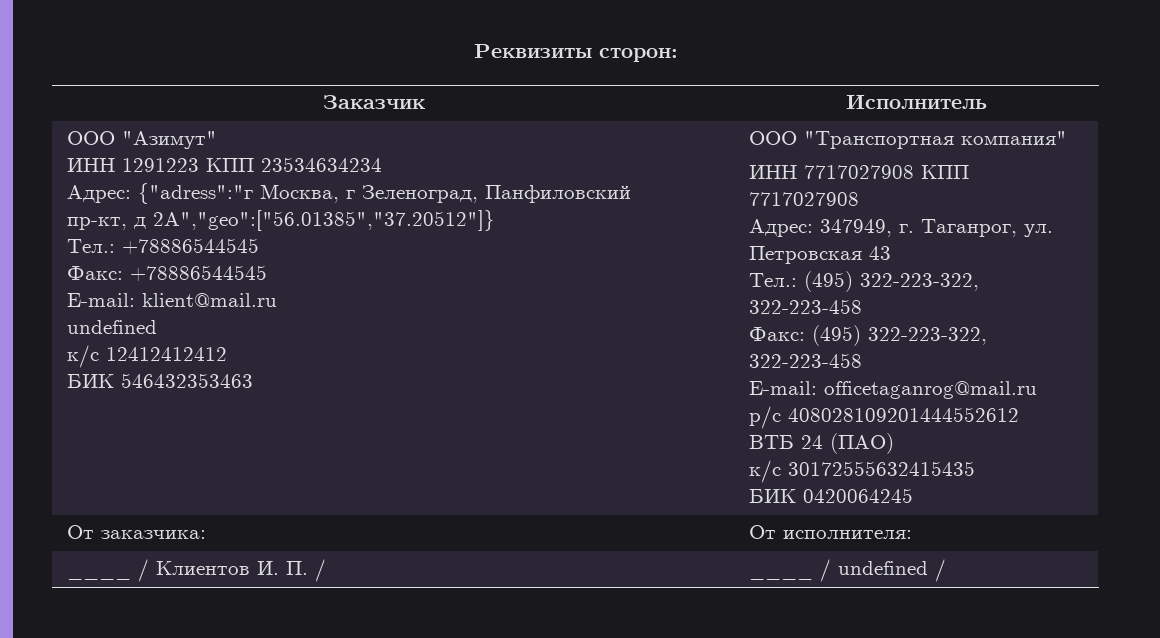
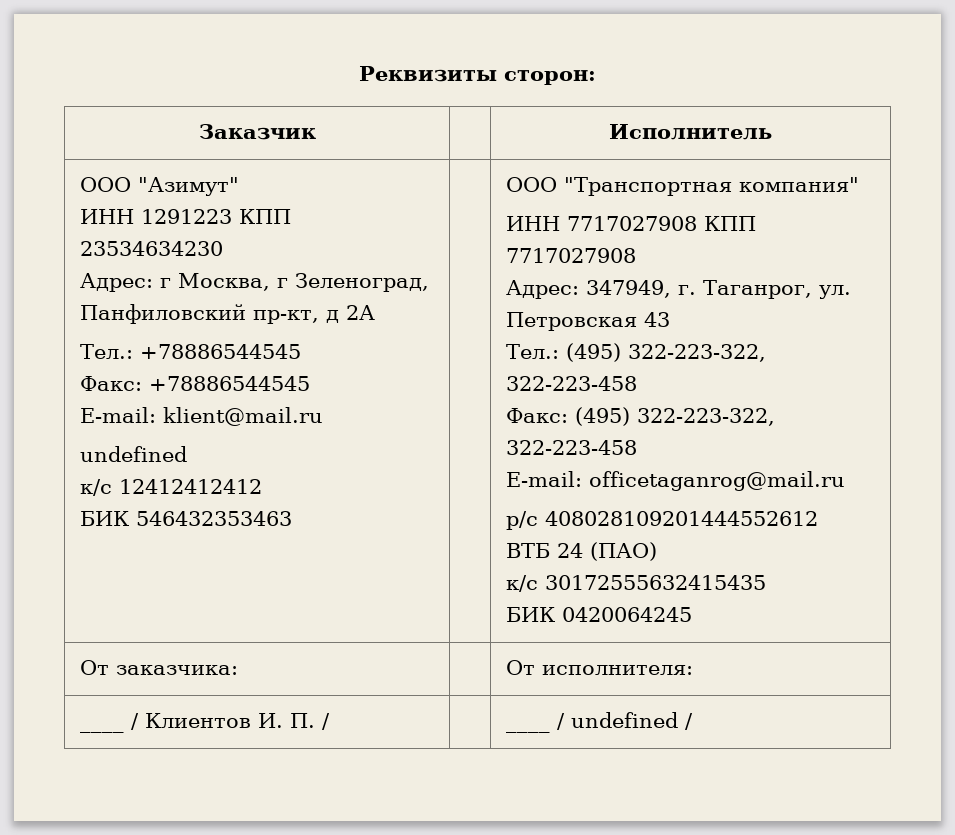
[261,157,383,172] [67,183,254,204] 23534634234 // Адрес: {"adress":"г -> [79,241,223,256] [79,273,171,292] 23534634230 // Адрес: г
[153,210,496,231] 2А","geo":["56.01385","37.20512"]} -> [345,305,375,320] 2А

